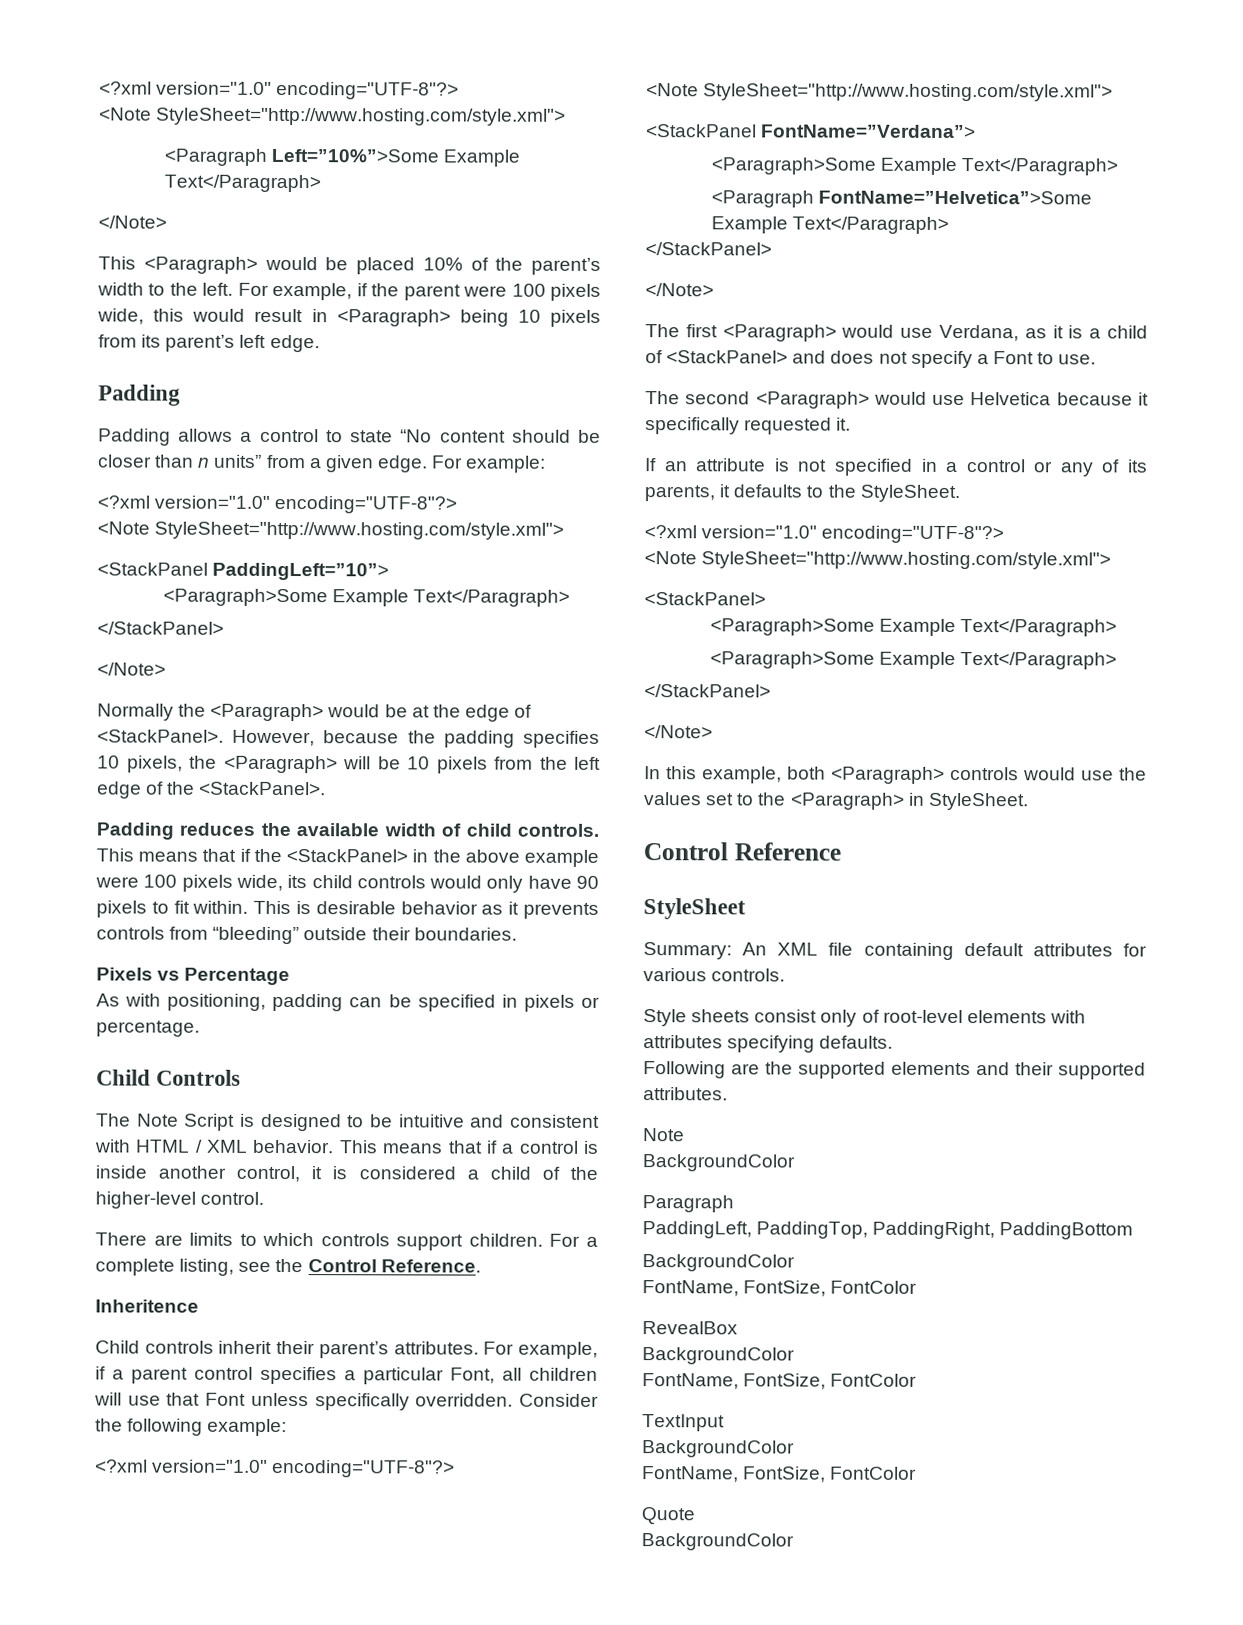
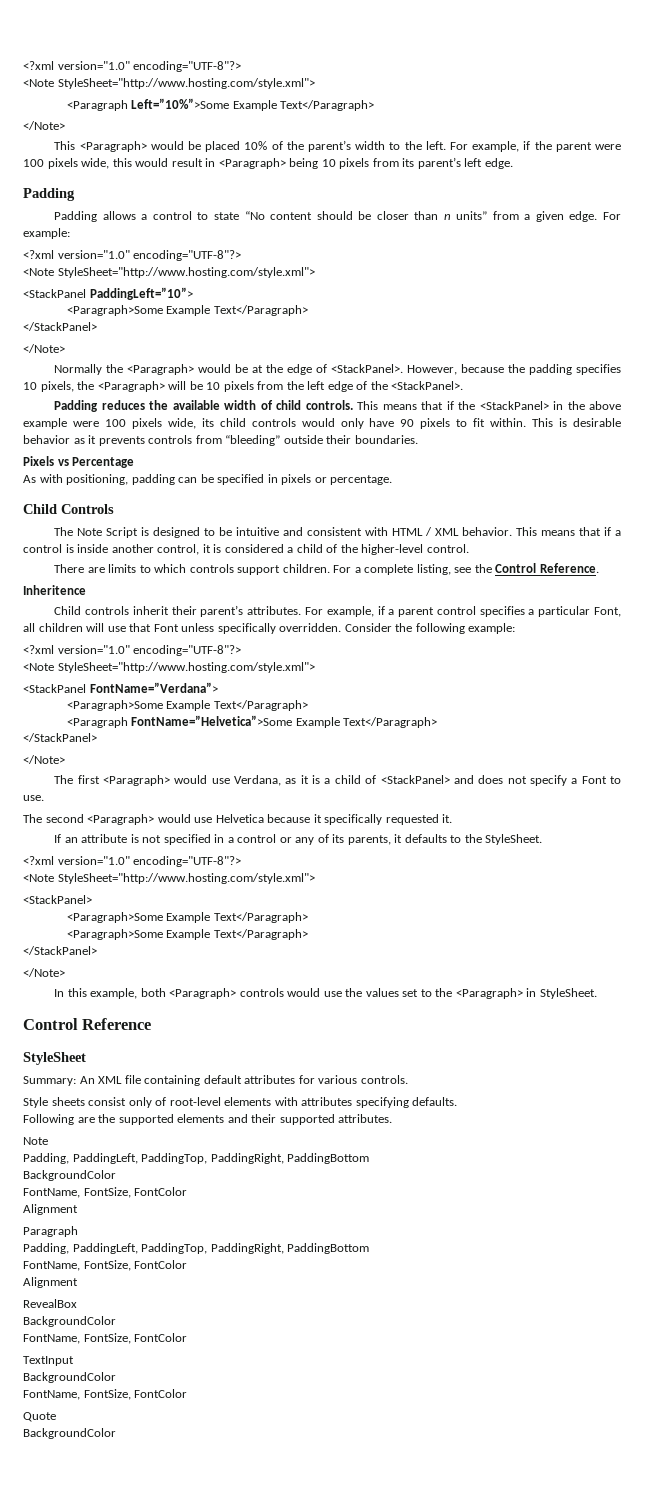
[642,1154,795,1172] [642,1195,734,1213] BackgroundColor // Paragraph // -> [23,1153,69,1164] Padding,
(918, 1287) none -> [23,1204,78,1215] [23,1226,78,1237] [23,1243,370,1254] [23,1260,188,1271] [23,1277,78,1288] // Alignment // Paragraph // Padding, PaddingLeft, PaddingTop, PaddingRight, PaddingBottom // FontName, FontSize, FontColor // Alignment

